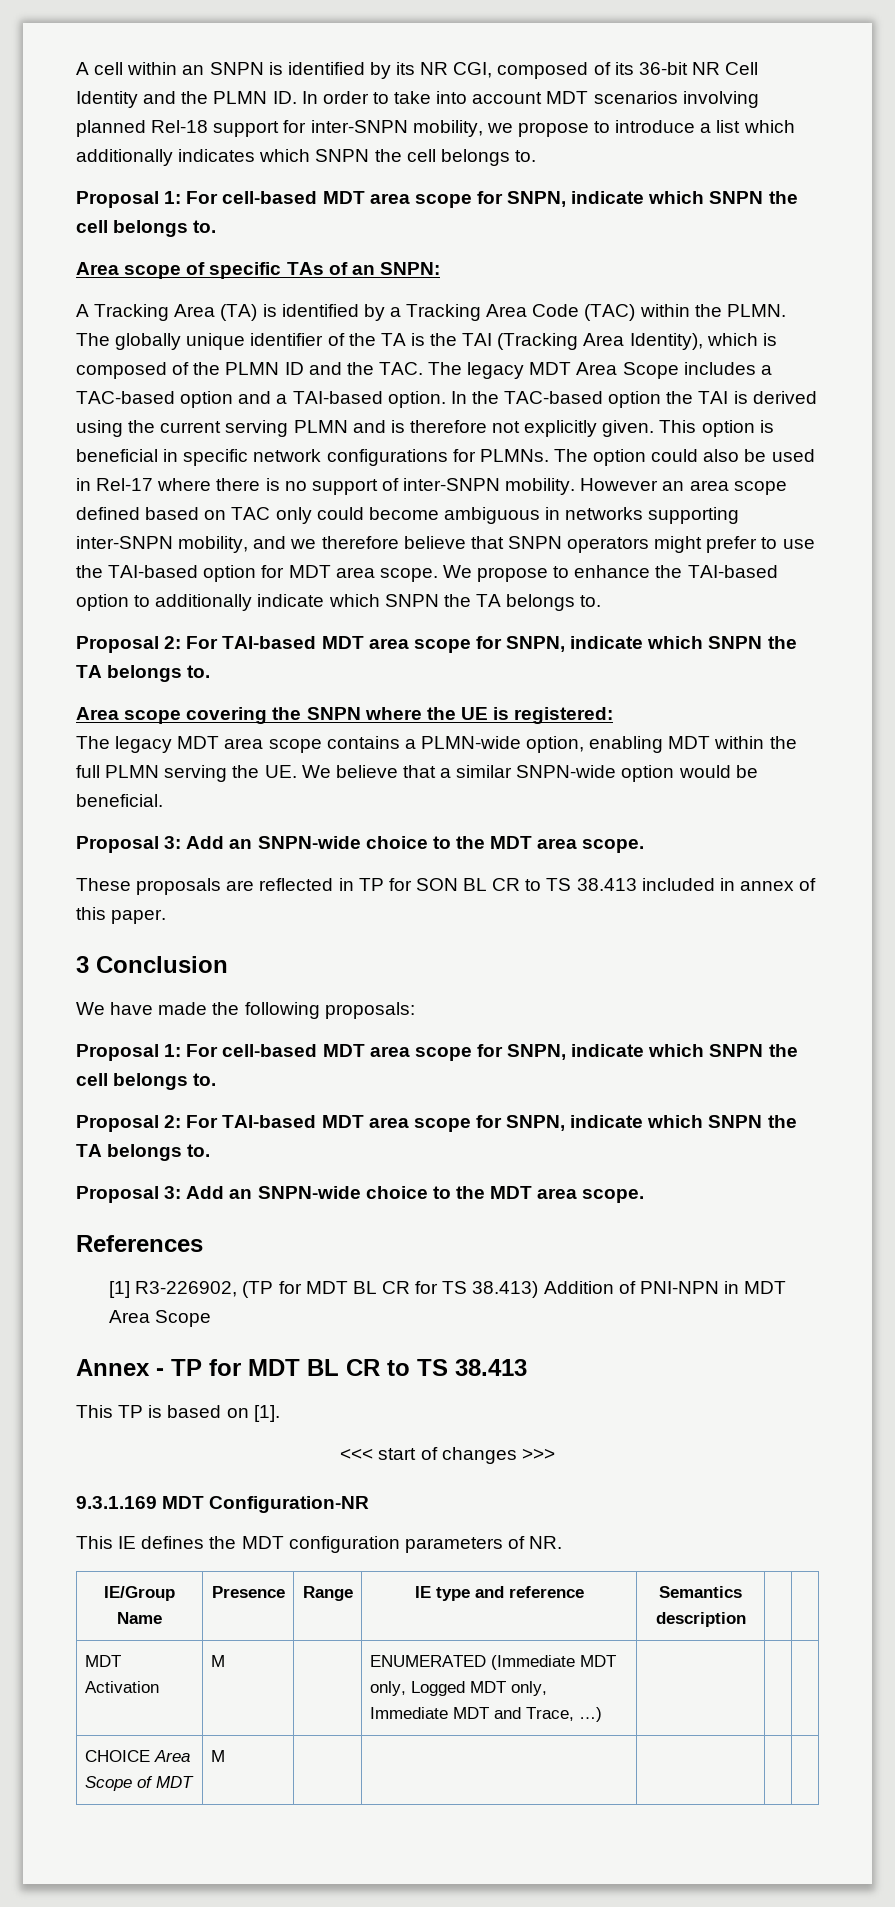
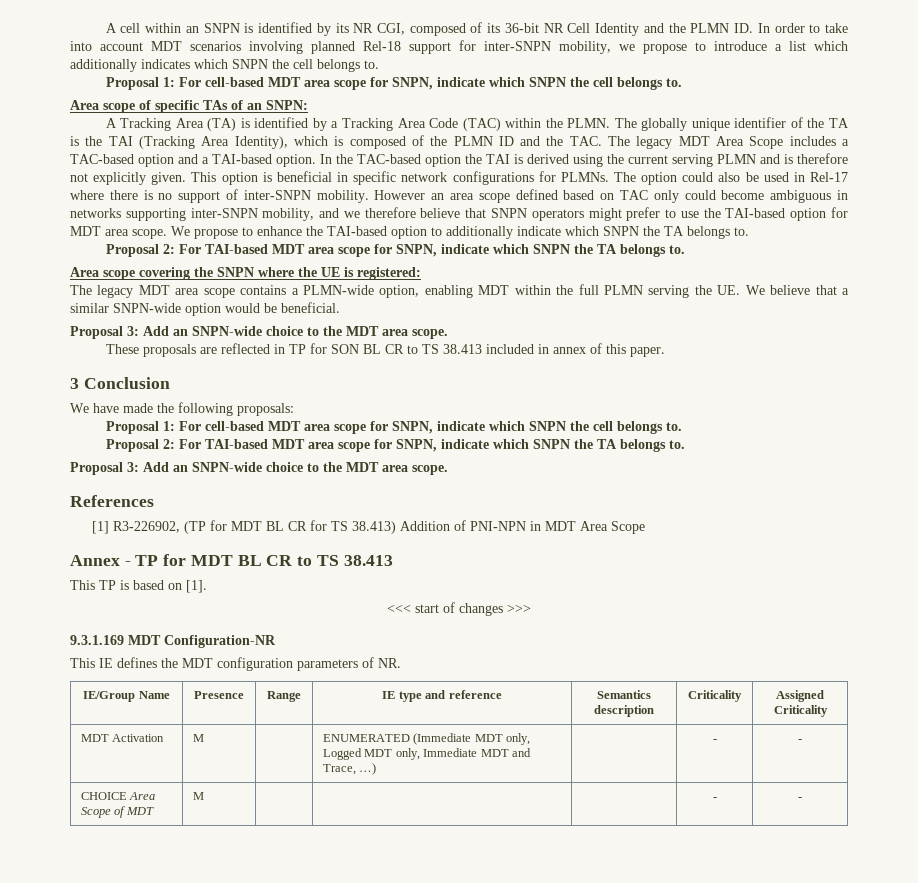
(746, 1619) | -> [688,690,742,702] [776,690,824,702] [773,705,828,717] Criticality | Assigned Criticality
(602, 1714) | -> [712,739,717,742] [798,739,802,742] - | -
(225, 1756) | -> [712,797,717,800] [798,797,802,800] - | -

